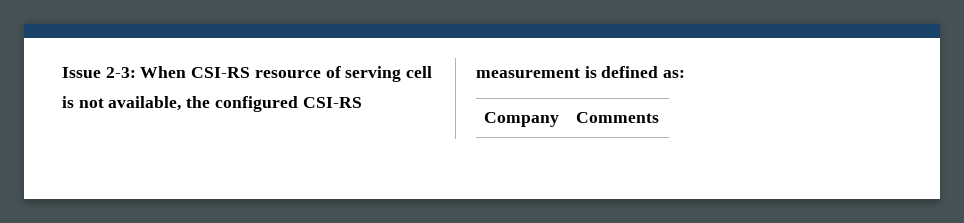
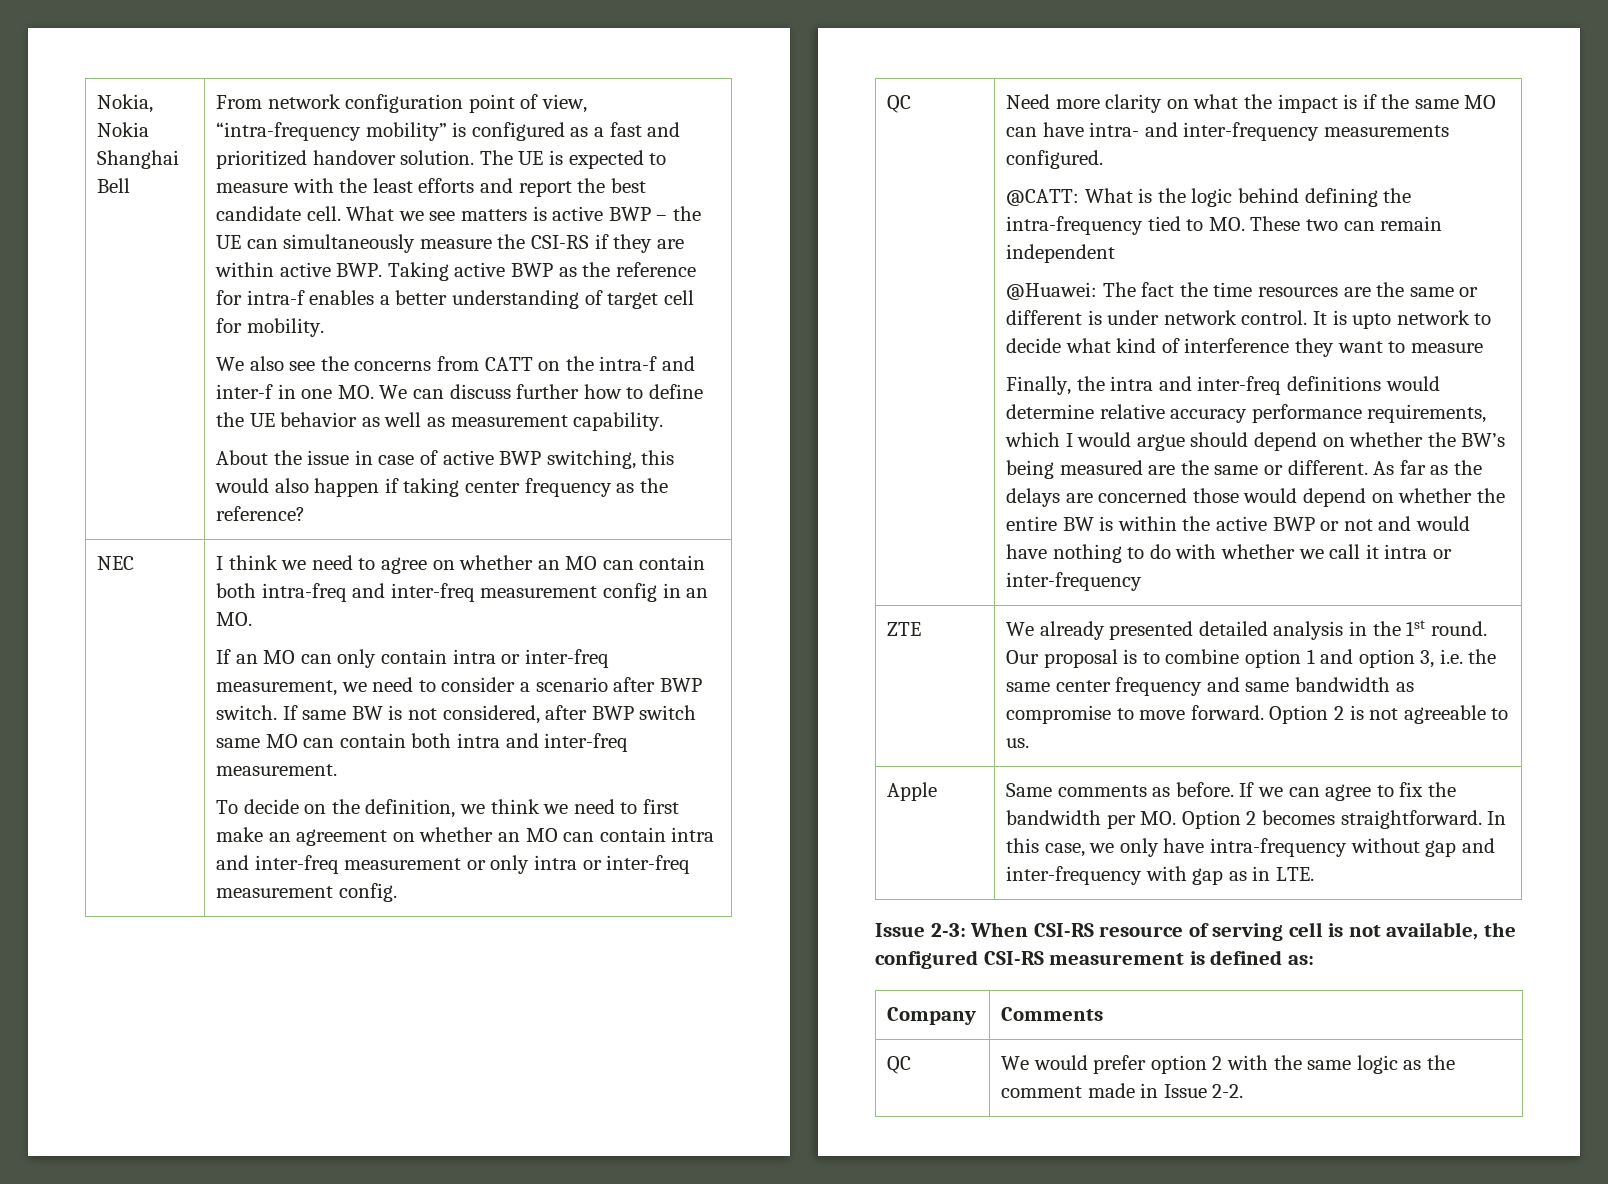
(62, 72) none -> [97,94,154,113] [97,122,150,137] [97,150,180,169] [97,178,131,193] [216,94,587,113] [216,122,681,141] [216,150,667,169] [216,178,646,197] [216,206,701,221] [216,234,684,253] [215,262,696,281] [216,290,694,309] [216,318,324,337] [216,356,695,371] [216,384,703,399] [216,412,664,431] [216,450,675,469] [215,478,668,497] [216,506,306,521] [97,556,135,570] [216,555,706,574] [216,583,709,602] [216,612,253,626] [216,649,609,668] [216,677,702,696] [216,705,697,724] [216,733,629,752] [216,764,338,776] [216,799,679,818] [216,827,715,846] [216,855,691,874] [216,883,397,902] [887,95,912,113] [1006,94,1497,113] [1006,122,1449,141] [1006,150,1104,169] [1006,188,1412,207] [1006,216,1443,235] [1006,244,1116,263] [1006,282,1479,300] [1006,310,1492,329] [1006,338,1483,357] [1006,376,1440,395] [1006,404,1487,423] [1005,432,1506,451] [1006,460,1482,479] [1006,488,1505,507] [1006,516,1470,531] [1006,544,1452,563] [1006,572,1143,591] [887,622,922,636] [1006,620,1487,640] [1006,649,1497,668] [1006,677,1414,696] [1006,705,1509,724] [1006,738,1030,748] [887,782,938,801] [1006,782,1456,801] [1006,810,1507,829] [1006,838,1495,857] [1006,866,1314,885] Nokia, Nokia Shanghai Bell | From network configuration point of view, “intra-frequency mobility” is configured as a fast and prioritized handover solution. The UE is expected to measure with the least efforts and report the best candidate cell. What we see matters is active BWP – the UE can simultaneously measure the CSI-RS if they are within active BWP. Taking active BWP as the reference for intra-f enables a better understanding of target cell for mobility. // We also see the concerns from CATT on the intra-f and inter-f in one MO. We can discuss further how to define the UE behavior as well as measurement capability. // About the issue in case of active BWP switching, this would also happen if taking center frequency as the reference? // NEC | I think we need to agree on whether an MO can contain both intra-freq and inter-freq measurement config in an MO. // If an MO can only contain intra or inter-freq measurement, we need to consider a scenario after BWP switch. If same BW is not considered, after BWP switch same MO can contain both intra and inter-freq measurement. // To decide on the definition, we think we need to first make an agreement on whether an MO can contain intra and inter-freq measurement or only intra or inter-freq measurement config. // QC | Need more clarity on what the impact is if the same MO can have intra- and inter-frequency measurements configured. // @CATT: What is the logic behind defining the intra-frequency tied to MO. These two can remain independent // @Huawei: The fact the time resources are the same or different is under network control. It is upto network to decide what kind of interference they want to measure // Finally, the intra and inter-freq definitions would determine relative accuracy performance requirements, which I would argue should depend on whether the BW’s being measured are the same or different. As far as the delays are concerned those would depend on whether the entire BW is within the active BWP or not and would have nothing to do with whether we call it intra or inter-frequency // ZTE | We already presented detailed analysis in the 1st round. Our proposal is to combine option 1 and option 3, i.e. the same center frequency and same bandwidth as compromise to move forward. Option 2 is not agreeable to us. // Apple | Same comments as before. If we can agree to fix the bandwidth per MO. Option 2 becomes straightforward. In this case, we only have intra-frequency without gap and inter-frequency with gap as in LTE. //
(660, 117) none -> [887,1056,912,1074] [1001,1055,1455,1074] [1001,1083,1244,1098] // QC | We would prefer option 2 with the same logic as the comment made in Issue 2-2.

